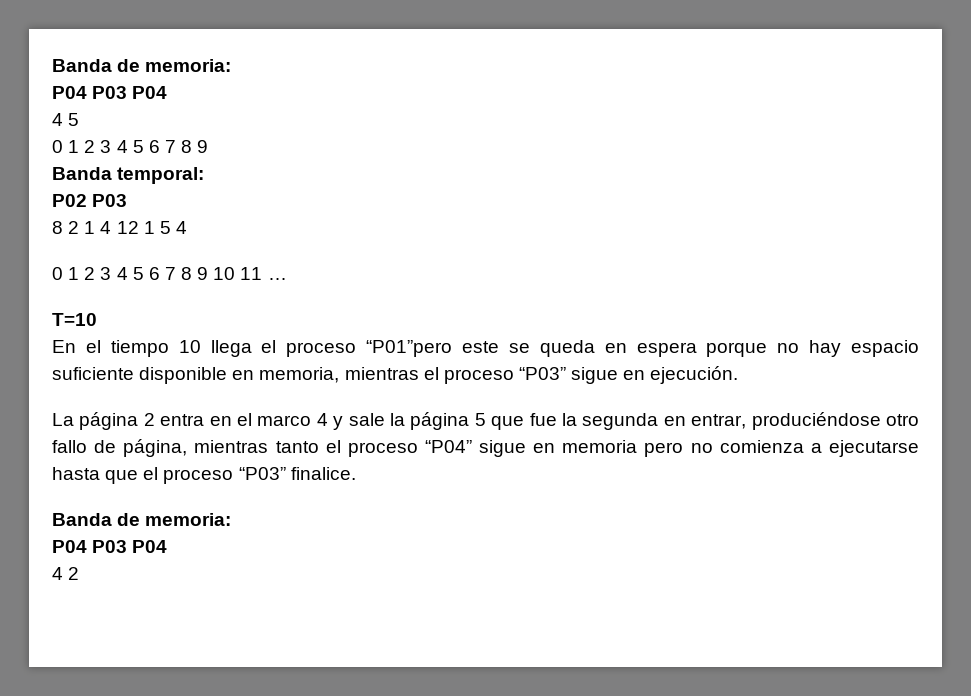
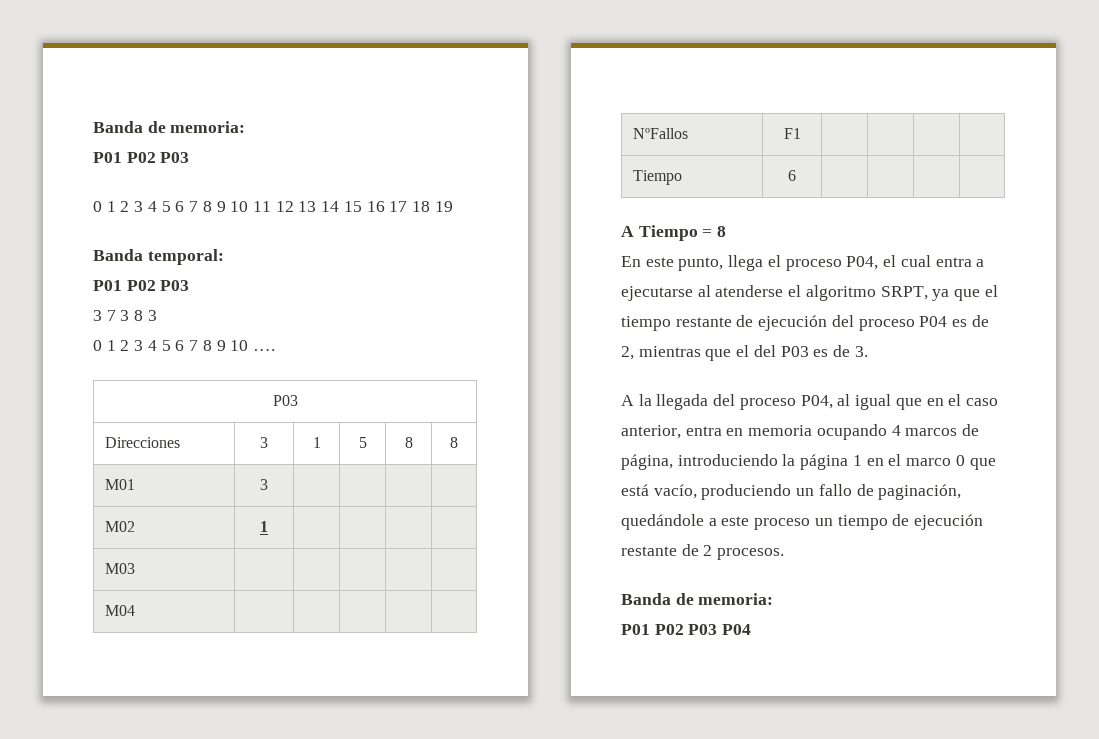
[52,59,232,72] [52,86,168,99] [52,113,80,126] [52,140,209,153] [52,167,205,184] [52,194,128,207] [52,221,187,234] Banda de memoria: // P04 P03 P04 // 4 5 // 0 1 2 3 4 5 6 7 8 9 // Banda temporal: // P02 P03 // 8 2 1 4 12 1 5 4 -> [93,121,246,133] [93,152,190,163] Banda de memoria: // P01 P02 P03
[267,278,287,280] [52,313,97,326] [52,340,919,357] [52,366,739,384] [52,412,919,430] [52,439,919,457] [52,467,356,484] [52,513,232,526] [52,540,168,553] [52,567,80,580] … // T=10 // En el tiempo 10 llega el proceso “P01”pero este se queda en espera porque no hay espacio suficiente disponible en memoria, mientras el proceso “P03” sigue en ejecución. // La página 2 entra en el marco 4 y sale la página 5 que fue la segunda en entrar, produciéndose otro fallo de página, mientras tanto el proceso “P04” sigue en memoria pero no comienza a ejecutarse hasta que el proceso “P03” finalice. // Banda de memoria: // P04 P03 P04 // 4 2 -> [275,201,453,212] [93,249,224,265] [93,280,190,291] [93,310,157,321] [93,340,275,351] [272,395,298,406] [104,437,180,448] [260,437,268,448] [312,437,321,448] [358,437,367,448] [404,437,413,448] [450,437,458,448] [104,479,135,490] [260,479,268,490] [104,521,135,532] [260,521,268,532] [104,563,135,574] [104,605,135,616] [632,128,688,139] [783,128,801,139] [632,170,682,185] [788,170,796,181] [621,225,727,241] [621,255,985,271] [621,285,998,301] [621,315,989,331] [621,345,868,361] [621,394,998,410] [621,424,980,440] [621,454,996,470] [621,484,962,500] [621,514,984,530] [621,544,785,560] [621,593,774,605] [621,624,752,635] 12 13 14 15 16 17 18 19 // Banda temporal: // P01 P02 P03 // 3 7 3 8 3 // 0 1 2 3 4 5 6 7 8 9 10 …. // P03 // Direcciones | 3 | 1 | 5 | 8 | 8 // M01 | 3 | | | | // M02 | 1 | | | | // M03 | | | | | // M04 | | | | | // NºFallos | F1 | | | | // Tiempo | 6 | | | | // A Tiempo = 8 // En este punto, llega el proceso P04, el cual entra a ejecutarse al atenderse el algoritmo SRPT, ya que el tiempo restante de ejecución del proceso P04 es de 2, mientras que el del P03 es de 3. // A la llegada del proceso P04, al igual que en el caso anterior, entra en memoria ocupando 4 marcos de página, introduciendo la página 1 en el marco 0 que está vacío, produciendo un fallo de paginación, quedándole a este proceso un tiempo de ejecución restante de 2 procesos. // Banda de memoria: // P01 P02 P03 P04

